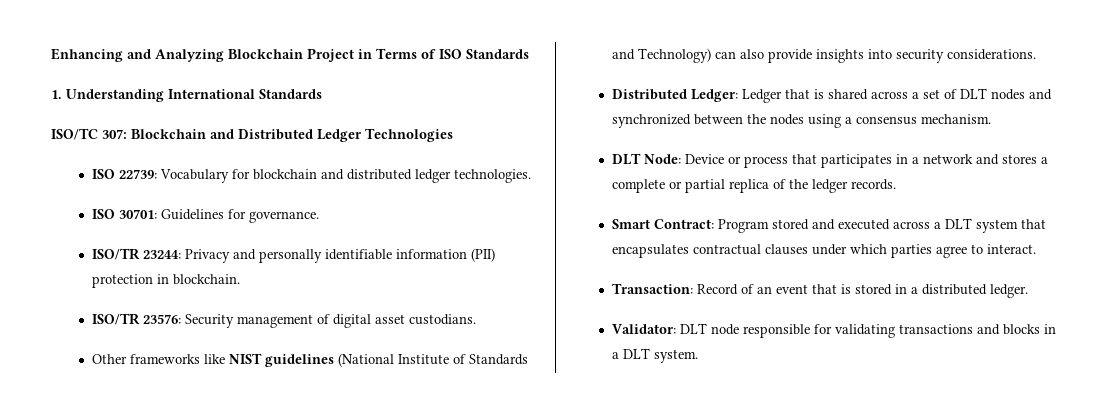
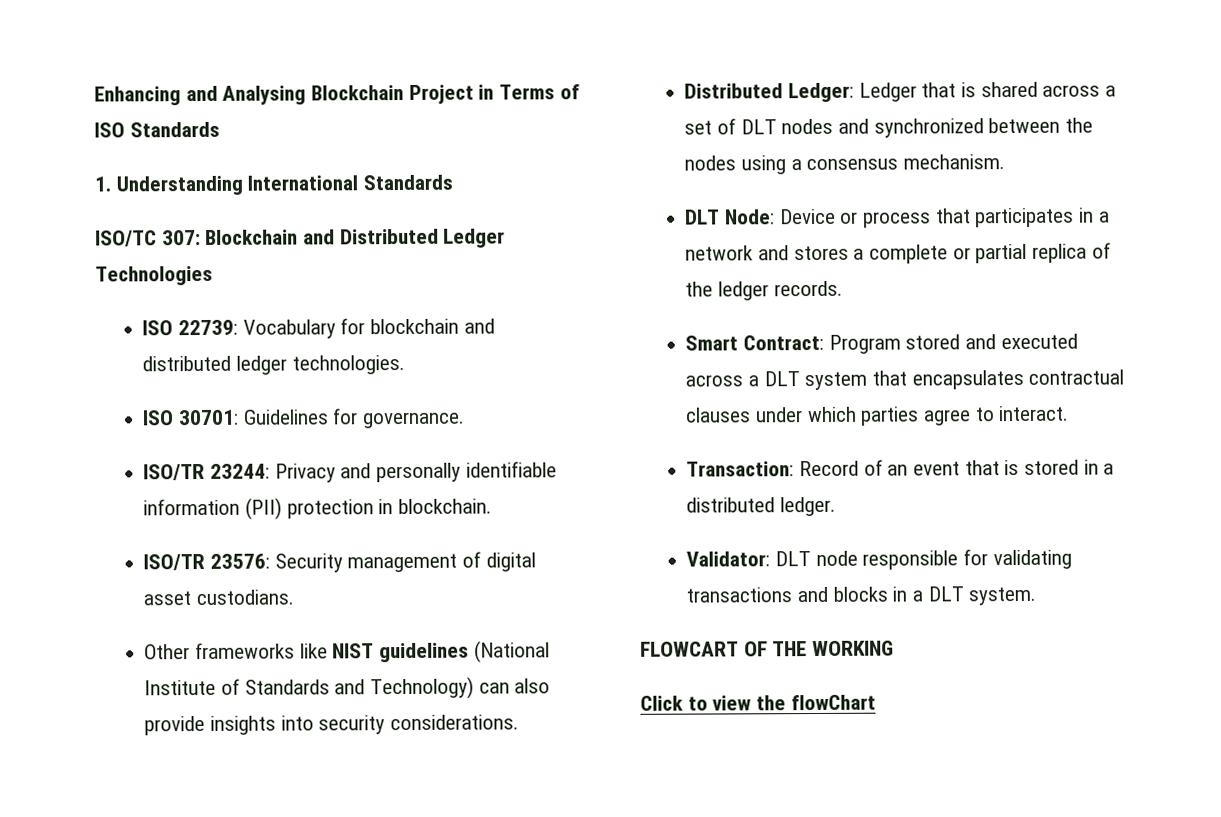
[155,49,224,62] Analyzing -> [222,85,307,105] Analysing
(699, 356) none -> [640,640,895,657] [640,694,876,711] // FLOWCART OF THE WORKING // Click to view the flowChart

